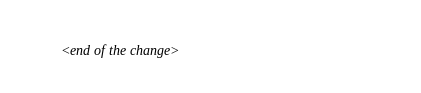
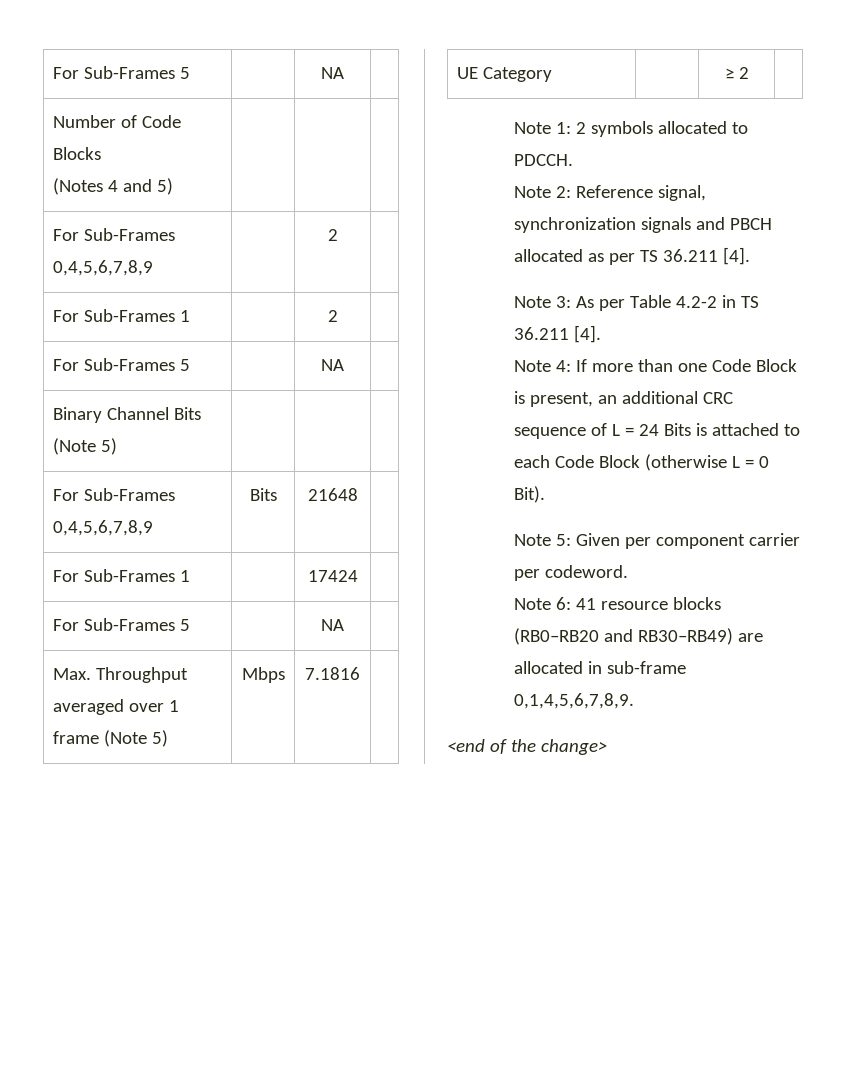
(61, 50) none -> [52,66,190,79] [321,67,344,79] [52,115,181,128] [52,147,101,160] [52,178,173,195] [52,228,175,241] [52,260,153,276] [327,229,338,241] [52,309,190,322] [327,310,338,322] [52,358,190,371] [321,359,344,371] [52,407,201,423] [52,438,117,455] [52,488,175,501] [52,520,153,536] [249,488,277,501] [307,488,358,501] [52,569,190,582] [307,570,358,582] [52,618,190,631] [321,619,344,631] [52,667,188,683] [52,699,179,715] [52,730,168,747] [241,667,285,683] [305,667,360,680] [456,67,552,82] [724,67,749,79] [514,121,749,137] [514,154,574,166] [514,185,707,201] [514,217,773,233] [514,247,751,265] [514,295,760,311] [514,325,602,343] [514,359,798,372] [514,391,734,407] [514,423,801,439] [514,454,770,471] [514,486,546,503] [514,533,801,549] [514,565,629,581] [514,597,722,610] [514,628,764,645] [514,661,687,674] [514,693,635,709] For Sub-Frames 5 | | NA | // Number of Code Blocks // (Notes 4 and 5) | | | // For Sub-Frames 0,4,5,6,7,8,9 | | 2 | // For Sub-Frames 1 | | 2 | // For Sub-Frames 5 | | NA | // Binary Channel Bits (Note 5) | | | // For Sub-Frames 0,4,5,6,7,8,9 | Bits | 21648 | // For Sub-Frames 1 | | 17424 | // For Sub-Frames 5 | | NA | // Max. Throughput averaged over 1 frame (Note 5) | Mbps | 7.1816 | // UE Category | | ≥ 2 | // Note 1: 2 symbols allocated to PDCCH. // Note 2: Reference signal, synchronization signals and PBCH allocated as per TS 36.211 [4]. // Note 3: As per Table 4.2-2 in TS 36.211 [4]. // Note 4: If more than one Code Block is present, an additional CRC sequence of L = 24 Bits is attached to each Code Block (otherwise L = 0 Bit). // Note 5: Given per component carrier per codeword. // Note 6: 41 resource blocks (RB0–RB20 and RB30–RB49) are allocated in sub-frame 0,1,4,5,6,7,8,9. //

